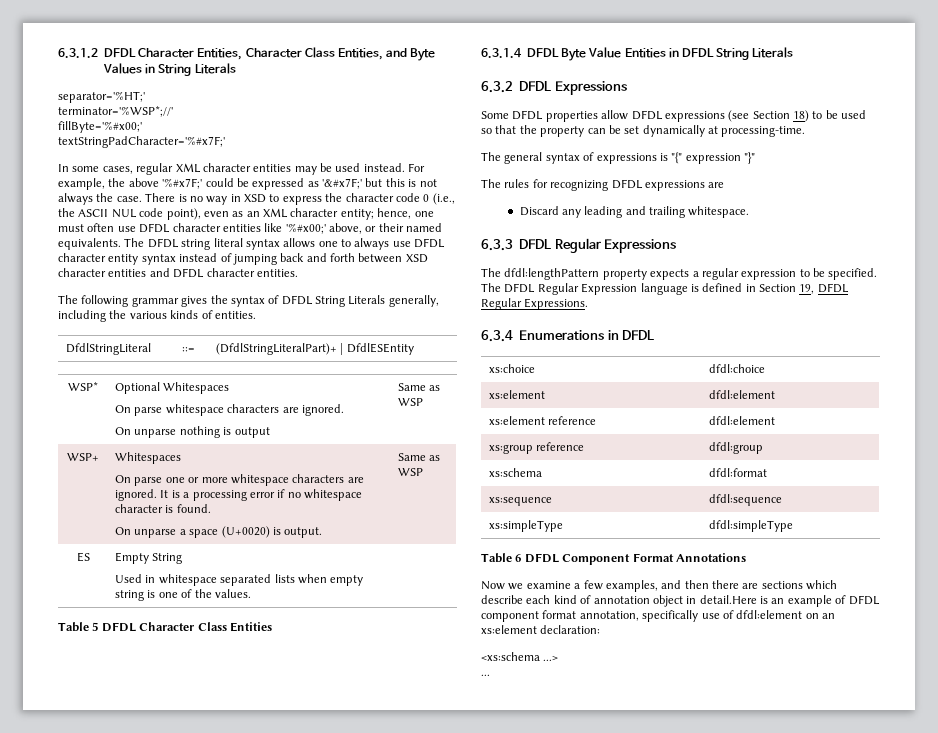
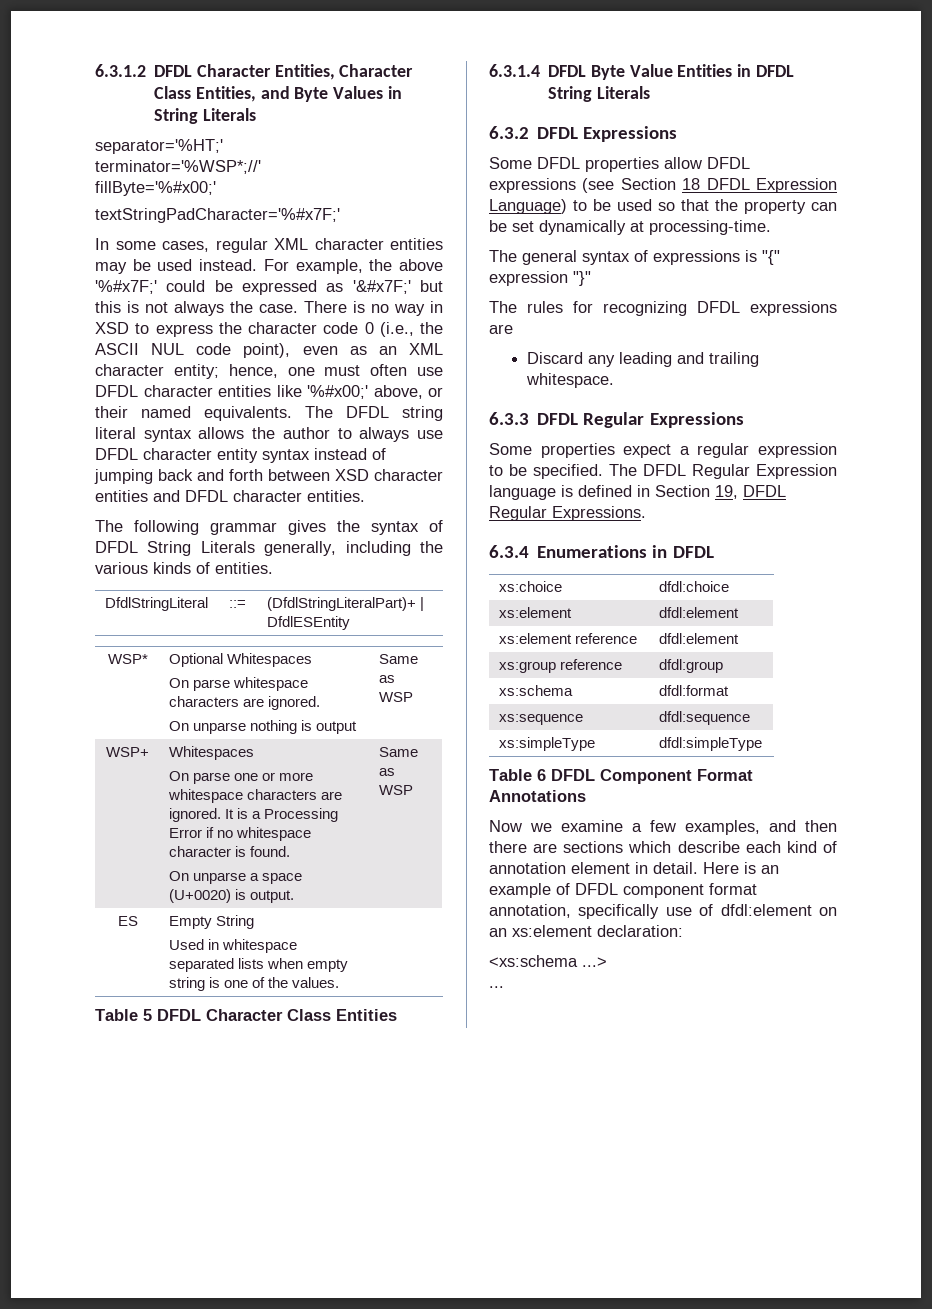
[318,241,338,247] one -> [252,427,330,439] the author
[192,490,275,501] processing error -> [264,808,339,822] [169,828,203,838] Processing Error
[793,110,809,122] 18) -> [682,178,837,193] [489,199,567,214] 18 DFDL Expression Language)
[481,268,690,280] The dfdl:lengthPattern property expects -> [489,443,672,458] Some properties expect
[652,595,757,607] object in detail.Here -> [571,862,739,874] element in detail. Here

